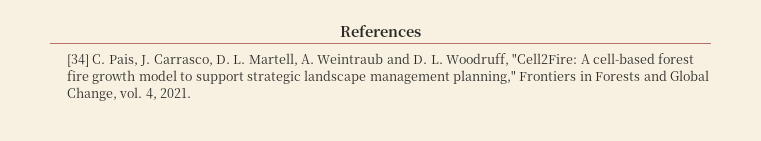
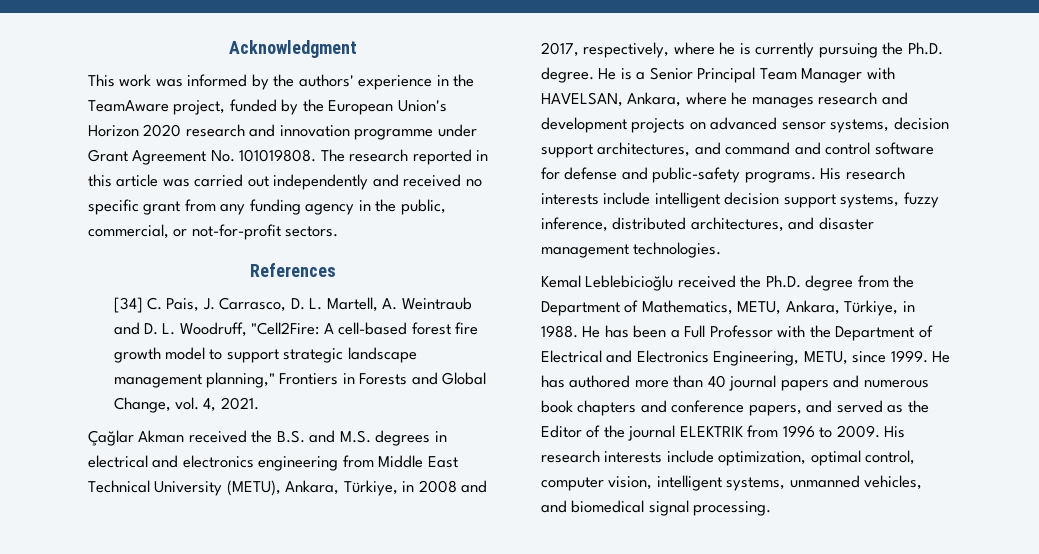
(340, 31) none -> [229,40,357,58] [88,74,475,90] [88,99,447,115] [88,124,477,140] [88,149,489,165] [88,174,482,190] [88,199,446,215] [88,224,339,240] Acknowledgment // This work was informed by the authors' experience in the TeamAware project, funded by the European Union's Horizon 2020 research and innovation programme under Grant Agreement No. 101019808. The research reported in this article was carried out independently and received no specific grant from any funding agency in the public, commercial, or not-for-profit sectors. //
(192, 93) none -> [88,430,447,446] [88,455,458,471] [88,480,488,496] [541,42,943,58] [541,67,895,83] [541,92,908,108] [541,117,949,133] [541,142,934,158] [541,167,905,183] [541,192,939,208] [541,217,874,232] [541,242,722,258] [541,275,915,291] [541,300,915,316] [541,325,933,341] [541,350,951,366] [541,375,929,391] [541,400,929,416] [541,425,906,441] [541,450,916,466] [541,475,923,491] [541,500,772,516] // Çağlar Akman received the B.S. and M.S. degrees in electrical and electronics engineering from Middle East Technical University (METU), Ankara, Türkiye, in 2008 and 2017, respectively, where he is currently pursuing the Ph.D. degree. He is a Senior Principal Team Manager with HAVELSAN, Ankara, where he manages research and development projects on advanced sensor systems, decision support architectures, and command and control software for defense and public-safety programs. His research interests include intelligent decision support systems, fuzzy inference, distributed architectures, and disaster management technologies. // Kemal Leblebicioğlu received the Ph.D. degree from the Department of Mathematics, METU, Ankara, Türkiye, in 1988. He has been a Full Professor with the Department of Electrical and Electronics Engineering, METU, since 1999. He has authored more than 40 journal papers and numerous book chapters and conference papers, and served as the Editor of the journal ELEKTRIK from 1996 to 2009. His research interests include optimization, optimal control, computer vision, intelligent systems, unmanned vehicles, and biomedical signal processing.

